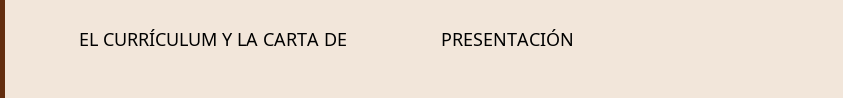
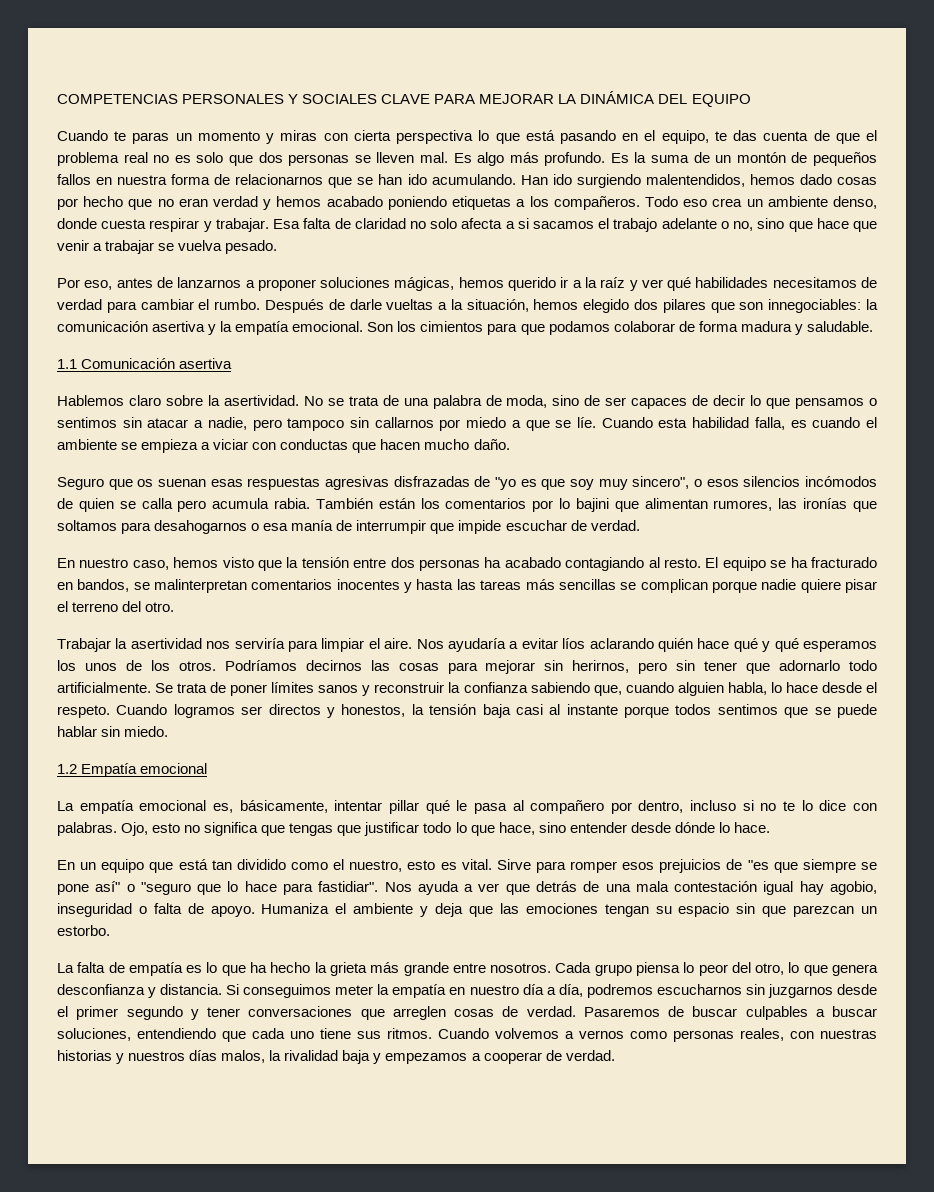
[79,29,574,46] EL CURRÍCULUM Y LA CARTA DE PRESENTACIÓN -> [57,91,751,107] [57,130,878,144] [57,152,877,166] [57,174,877,188] [57,196,878,210] [57,218,878,232] [57,240,278,254] [57,277,877,291] [57,299,878,313] [57,321,873,335] [57,358,233,369] [57,395,878,409] [57,417,877,431] [57,439,510,453] [57,476,877,490] [57,498,878,512] [57,520,640,534] [57,557,877,571] [57,579,878,593] [57,601,175,612] [57,638,877,652] [57,660,878,674] [57,682,878,696] [57,704,878,718] [57,726,169,737] [57,763,208,777] [57,800,877,814] [57,822,770,836] [57,859,877,873] [57,881,878,895] [57,903,878,917] [57,925,110,936] [57,962,878,976] [57,984,877,998] [57,1006,877,1020] [57,1028,877,1042] [57,1050,615,1064] COMPETENCIAS PERSONALES Y SOCIALES CLAVE PARA MEJORAR LA DINÁMICA DEL EQUIPO // Cuando te paras un momento y miras con cierta perspectiva lo que está pasando en el equipo, te das cuenta de que el problema real no es solo que dos personas se lleven mal. Es algo más profundo. Es la suma de un montón de pequeños fallos en nuestra forma de relacionarnos que se han ido acumulando. Han ido surgiendo malentendidos, hemos dado cosas por hecho que no eran verdad y hemos acabado poniendo etiquetas a los compañeros. Todo eso crea un ambiente denso, donde cuesta respirar y trabajar. Esa falta de claridad no solo afecta a si sacamos el trabajo adelante o no, sino que hace que venir a trabajar se vuelva pesado. // Por eso, antes de lanzarnos a proponer soluciones mágicas, hemos querido ir a la raíz y ver qué habilidades necesitamos de verdad para cambiar el rumbo. Después de darle vueltas a la situación, hemos elegido dos pilares que son innegociables: la comunicación asertiva y la empatía emocional. Son los cimientos para que podamos colaborar de forma madura y saludable. // 1.1 Comunicación asertiva // Hablemos claro sobre la asertividad. No se trata de una palabra de moda, sino de ser capaces de decir lo que pensamos o sentimos sin atacar a nadie, pero tampoco sin callarnos por miedo a que se líe. Cuando esta habilidad falla, es cuando el ambiente se empieza a viciar con conductas que hacen mucho daño. // Seguro que os suenan esas respuestas agresivas disfrazadas de "yo es que soy muy sincero", o esos silencios incómodos de quien se calla pero acumula rabia. También están los comentarios por lo bajini que alimentan rumores, las ironías que soltamos para desahogarnos o esa manía de interrumpir que impide escuchar de verdad. // En nuestro caso, hemos visto que la tensión entre dos personas ha acabado contagiando al resto. El equipo se ha fracturado en bandos, se malinterpretan comentarios inocentes y hasta las tareas más sencillas se complican porque nadie quiere pisar el terreno del otro. // Trabajar la asertividad nos serviría para limpiar el aire. Nos ayudaría a evitar líos aclarando quién hace qué y qué esperamos los unos de los otros. Podríamos decirnos las cosas para mejorar sin herirnos, pero sin tener que adornarlo todo artificialmente. Se trata de poner límites sanos y reconstruir la confianza sabiendo que, cuando alguien habla, lo hace desde el respeto. Cuando logramos ser directos y honestos, la tensión baja casi al instante porque todos sentimos que se puede hablar sin miedo. // 1.2 Empatía emocional // La empatía emocional es, básicamente, intentar pillar qué le pasa al compañero por dentro, incluso si no te lo dice con palabras. Ojo, esto no significa que tengas que justificar todo lo que hace, sino entender desde dónde lo hace. // En un equipo que está tan dividido como el nuestro, esto es vital. Sirve para romper esos prejuicios de "es que siempre se pone así" o "seguro que lo hace para fastidiar". Nos ayuda a ver que detrás de una mala contestación igual hay agobio, inseguridad o falta de apoyo. Humaniza el ambiente y deja que las emociones tengan su espacio sin que parezcan un estorbo. // La falta de empatía es lo que ha hecho la grieta más grande entre nosotros. Cada grupo piensa lo peor del otro, lo que genera desconfianza y distancia. Si conseguimos meter la empatía en nuestro día a día, podremos escucharnos sin juzgarnos desde el primer segundo y tener conversaciones que arreglen cosas de verdad. Pasaremos de buscar culpables a buscar soluciones, entendiendo que cada uno tiene sus ritmos. Cuando volvemos a vernos como personas reales, con nuestras historias y nuestros días malos, la rivalidad baja y empezamos a cooperar de verdad.

